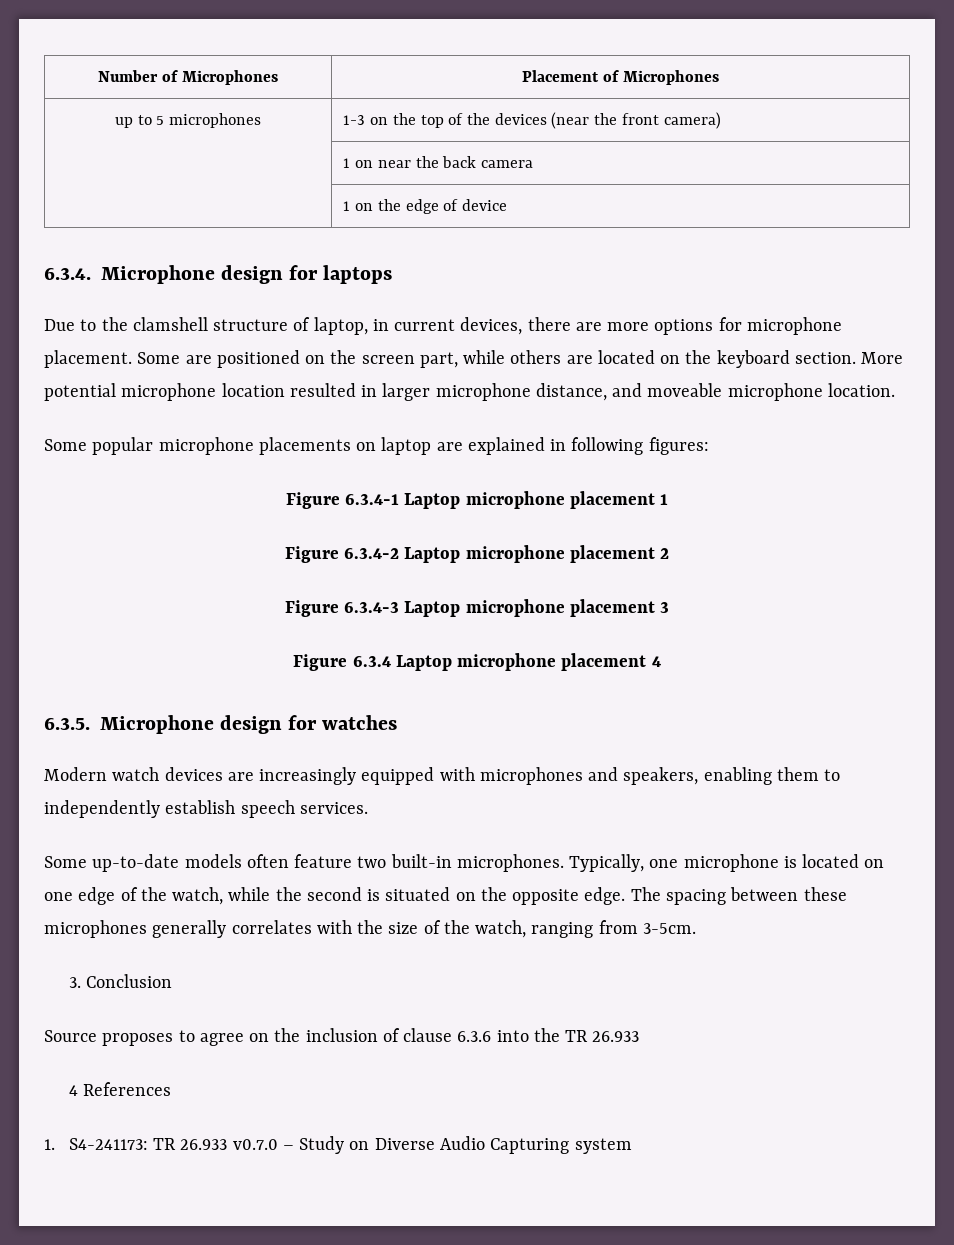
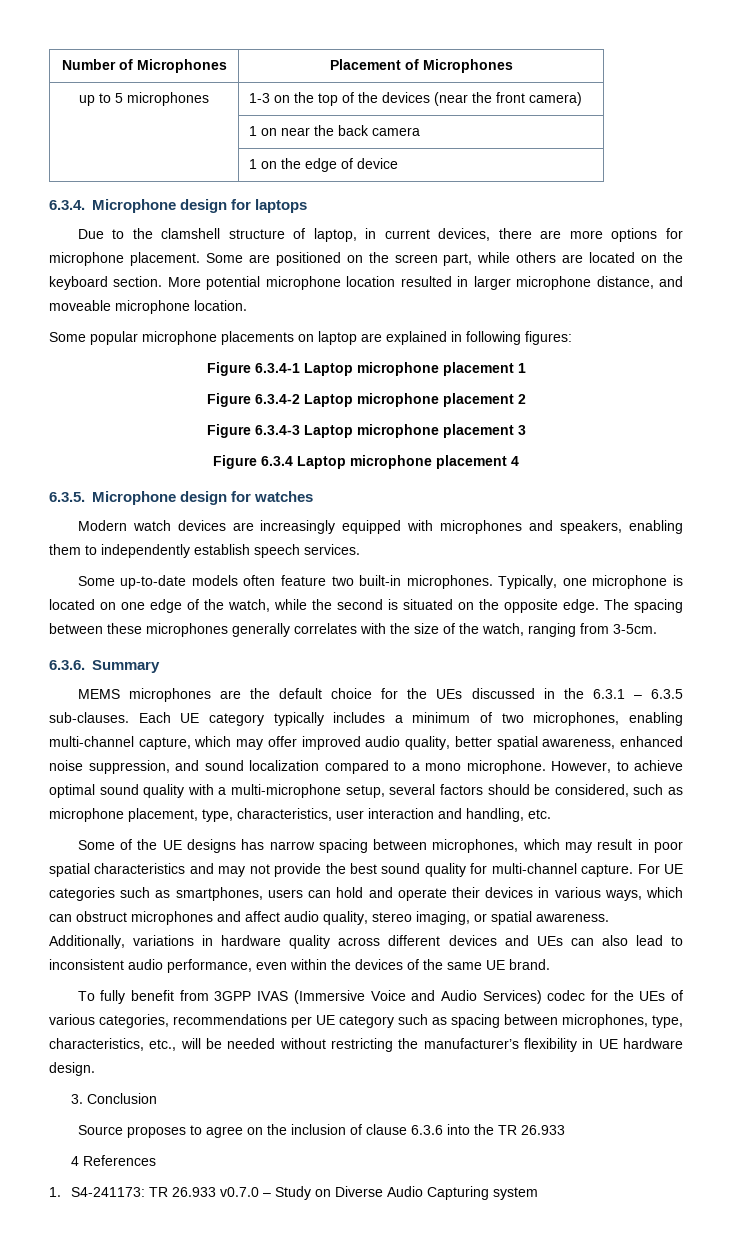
(696, 928) none -> [49,660,160,673] [77,688,684,702] [49,712,683,726] [49,736,684,750] [49,760,683,774] [49,784,684,798] [49,808,551,822] [77,839,684,853] [49,863,684,877] [49,887,683,901] [49,911,609,925] [49,935,684,949] [49,959,550,973] [77,990,683,1004] [49,1014,683,1028] [49,1038,684,1052] [49,1062,95,1076] // 6.3.6. Summary // MEMS microphones are the default choice for the UEs discussed in the 6.3.1 – 6.3.5 sub-clauses. Each UE category typically includes a minimum of two microphones, enabling multi-channel capture, which may offer improved audio quality, better spatial awareness, enhanced noise suppression, and sound localization compared to a mono microphone. However, to achieve optimal sound quality with a multi-microphone setup, several factors should be considered, such as microphone placement, type, characteristics, user interaction and handling, etc. // Some of the UE designs has narrow spacing between microphones, which may result in poor spatial characteristics and may not provide the best sound quality for multi-channel capture. For UE categories such as smartphones, users can hold and operate their devices in various ways, which can obstruct microphones and affect audio quality, stereo imaging, or spatial awareness. Additionally, variations in hardware quality across different devices and UEs can also lead to inconsistent audio performance, even within the devices of the same UE brand. // To fully benefit from 3GPP IVAS (Immersive Voice and Audio Services) codec for the UEs of various categories, recommendations per UE category such as spacing between microphones, type, characteristics, etc., will be needed without restricting the manufacturer’s flexibility in UE hardware design.

